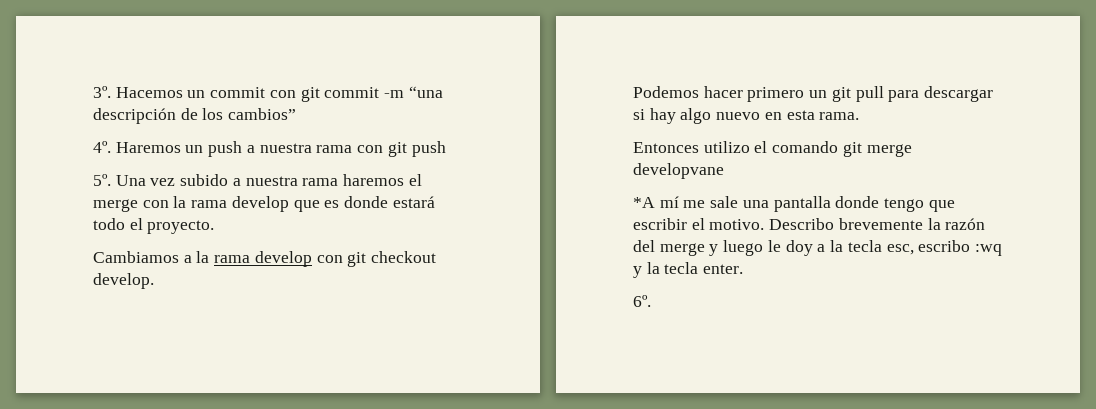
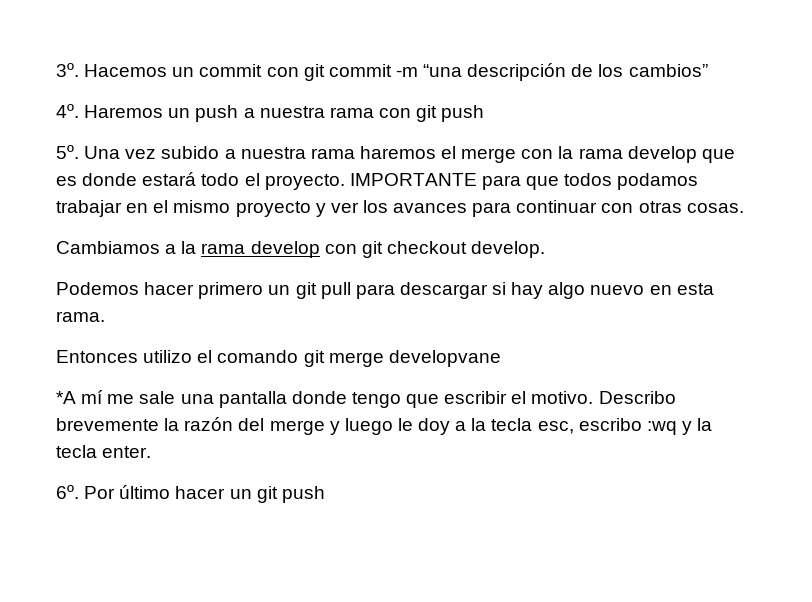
(215, 227) none -> [349,173,699,190] [56,200,744,217] IMPORTANTE para que todos podamos trabajar en el mismo proyecto y ver los avances para continuar con otras cosas.
(651, 301) none -> [84,485,325,503] Por último hacer un git push

